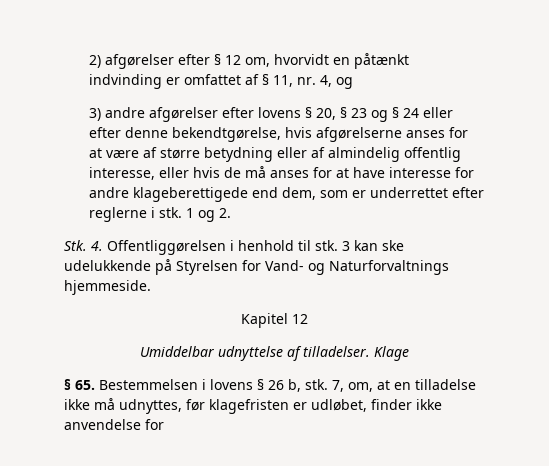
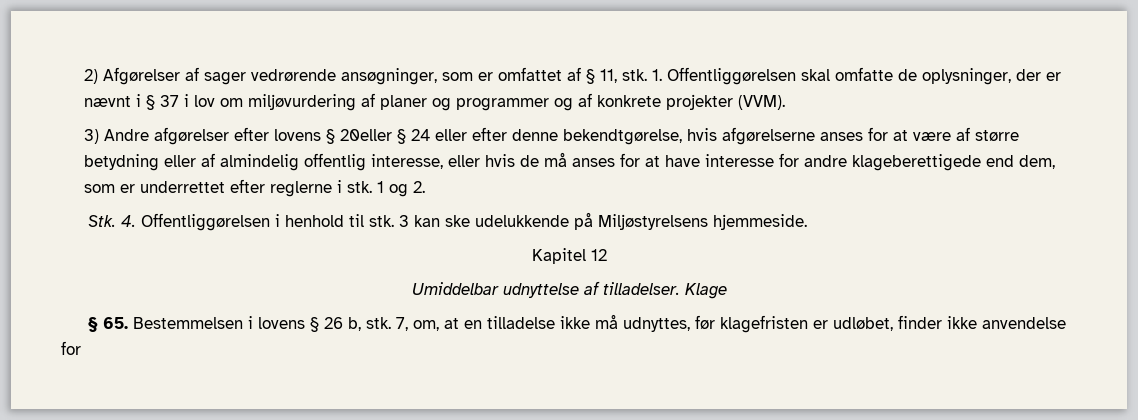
[105,53,410,69] [89,74,163,89] afgørelser efter § 12 om, hvorvidt en påtænkt indvinding -> [102,67,473,85] Afgørelser af sager vedrørende ansøgninger, som
[297,75,354,89] nr. 4, og -> [621,67,1061,85] [83,93,785,111] stk. 1. Offentliggørelsen skal omfatte de oplysninger, der er nævnt i § 37 i lov om miljøvurdering af planer og programmer og af konkrete projekter (VVM).
[105,107,146,118] andre -> [103,129,149,141] Andre
[316,107,389,122] 20, § 23 og -> [339,129,392,141] 20eller
[176,260,449,275] Styrelsen for Vand- og Naturforvaltnings -> [598,214,709,230] Miljøstyrelsens

